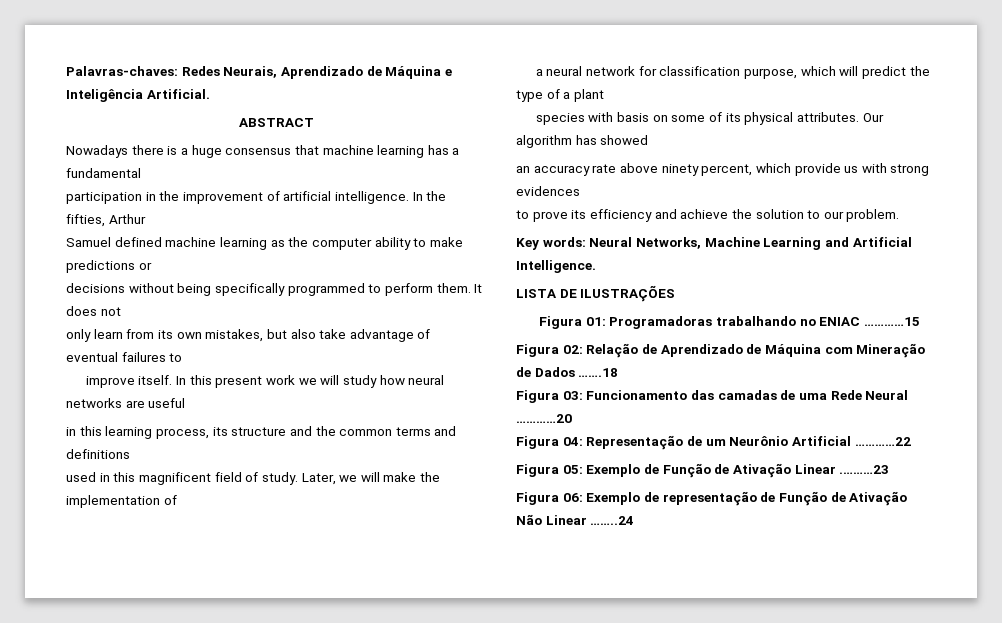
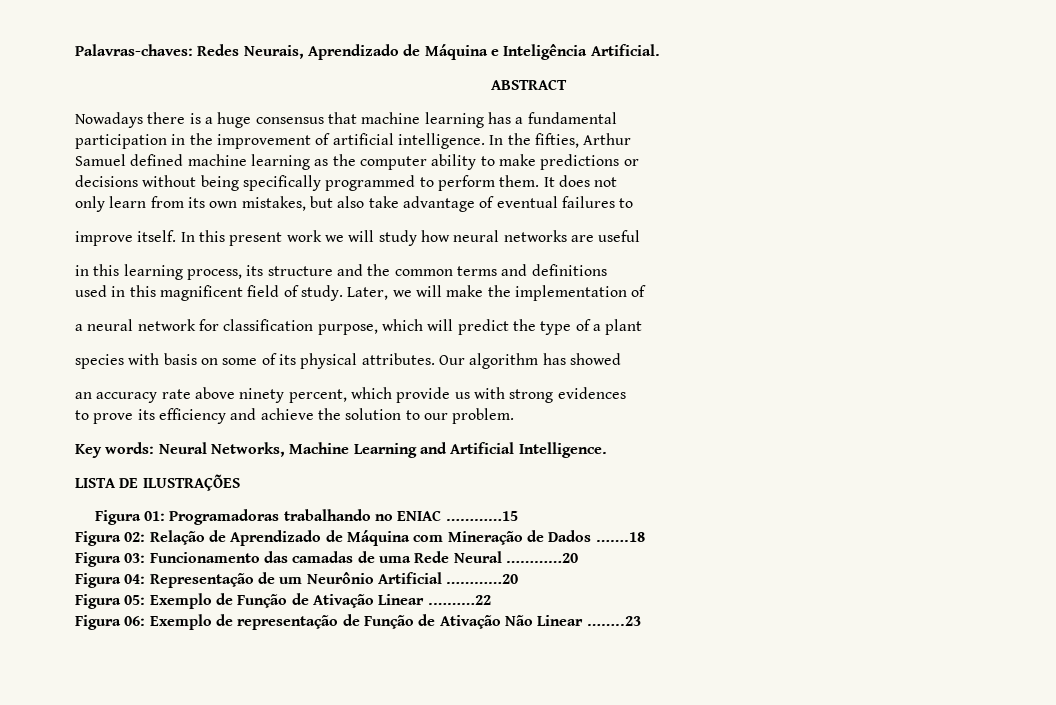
[854,437,911,446] …………22 -> [446,574,519,584] …………20
[839,465,890,474] .………23 -> [427,595,491,605] .………22
[590,516,635,525] ……..24 -> [586,616,641,626] ……..23

